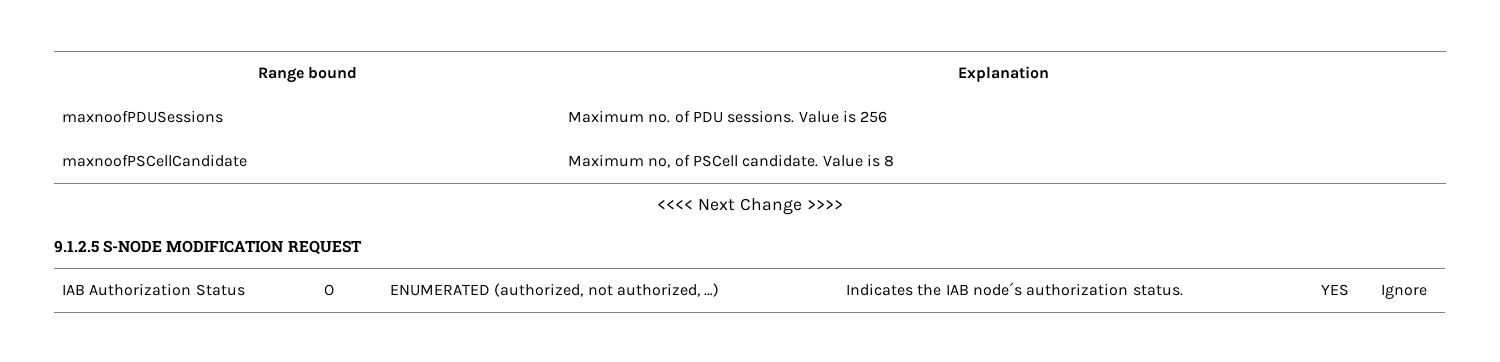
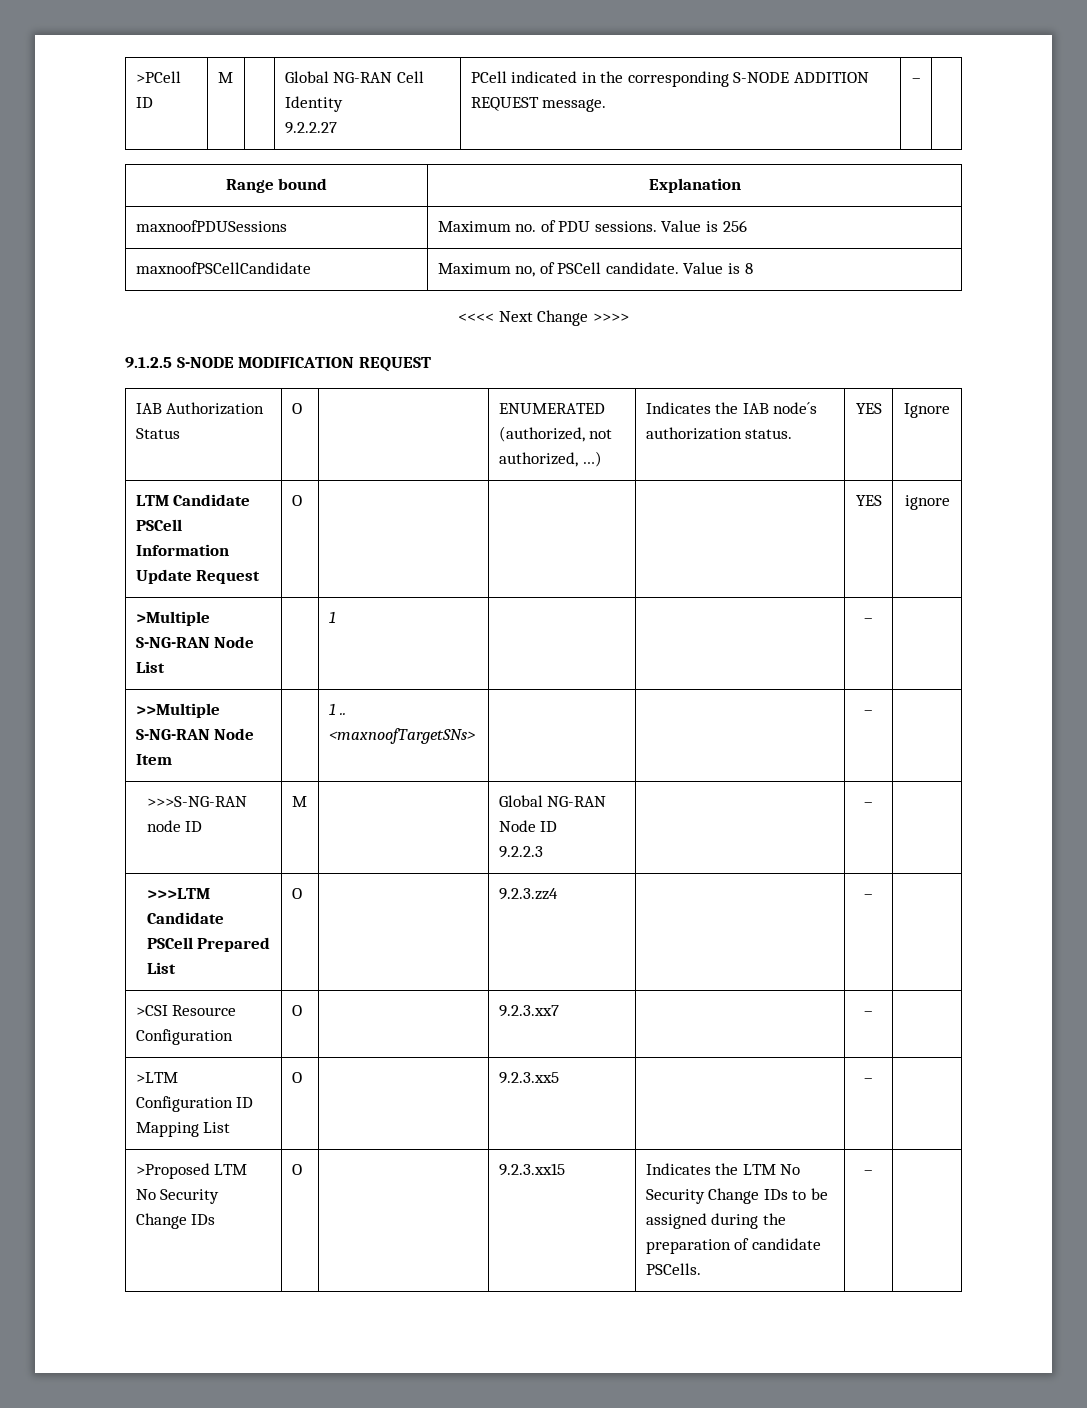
(257, 75) none -> [135,71,181,83] [135,97,153,108] [217,72,233,83] [284,71,424,83] [284,96,343,112] [284,122,337,134] [470,71,870,87] [470,97,607,112] [911,78,921,83] >PCell ID | M | | Global NG-RAN Cell Identity // 9.2.2.27 | PCell indicated in the corresponding S-NODE ADDITION REQUEST message. | – | //
(1427, 291) none -> [135,494,251,506] [135,519,182,531] [135,544,229,556] [135,569,261,584] [291,495,302,506] [855,495,882,506] [904,495,950,510] [135,611,210,626] [135,636,255,648] [135,661,165,673] [328,611,336,623] [864,618,873,623] [135,703,220,718] [135,728,255,740] [135,754,172,765] [328,703,347,715] [328,728,475,744] [864,710,873,715] [146,796,247,807] [146,820,203,832] [291,796,307,807] [498,795,607,807] [498,820,558,832] [498,846,543,858] [864,802,873,807] [146,888,210,899] [146,912,224,924] [146,937,271,952] [146,962,176,974] [291,888,302,899] [498,888,558,900] [864,894,873,899] [135,1005,237,1016] [135,1029,233,1045] [291,1005,302,1016] [498,1005,559,1017] [864,1011,873,1016] [135,1072,178,1083] [135,1096,254,1112] [135,1122,231,1137] [291,1072,302,1083] [498,1072,559,1084] [864,1078,873,1083] [135,1163,248,1179] [135,1189,220,1204] [135,1213,216,1229] [291,1164,302,1175] [498,1163,565,1176] [645,1163,801,1175] [645,1188,828,1204] [645,1213,786,1229] [645,1238,821,1254] [645,1263,701,1275] [864,1170,873,1175] // LTM Candidate PSCell Information Update Request | O | | | | YES | ignore // >Multiple S-NG-RAN Node List | | 1 | | | – | // >>Multiple S-NG-RAN Node Item | | 1 .. <maxnoofTargetSNs> | | | – | // >>>S-NG-RAN node ID | M | | Global NG-RAN Node ID // 9.2.2.3 | | – | // >>>LTM Candidate PSCell Prepared List | O | | 9.2.3.zz4 | | – | // >CSI Resource Configuration | O | | 9.2.3.xx7 | | – | // >LTM Configuration ID Mapping List | O | | 9.2.3.xx5 | | – | // >Proposed LTM No Security Change IDs | O | | 9.2.3.xx15 | Indicates the LTM No Security Change IDs to be assigned during the preparation of candidate PSCells. | – |

